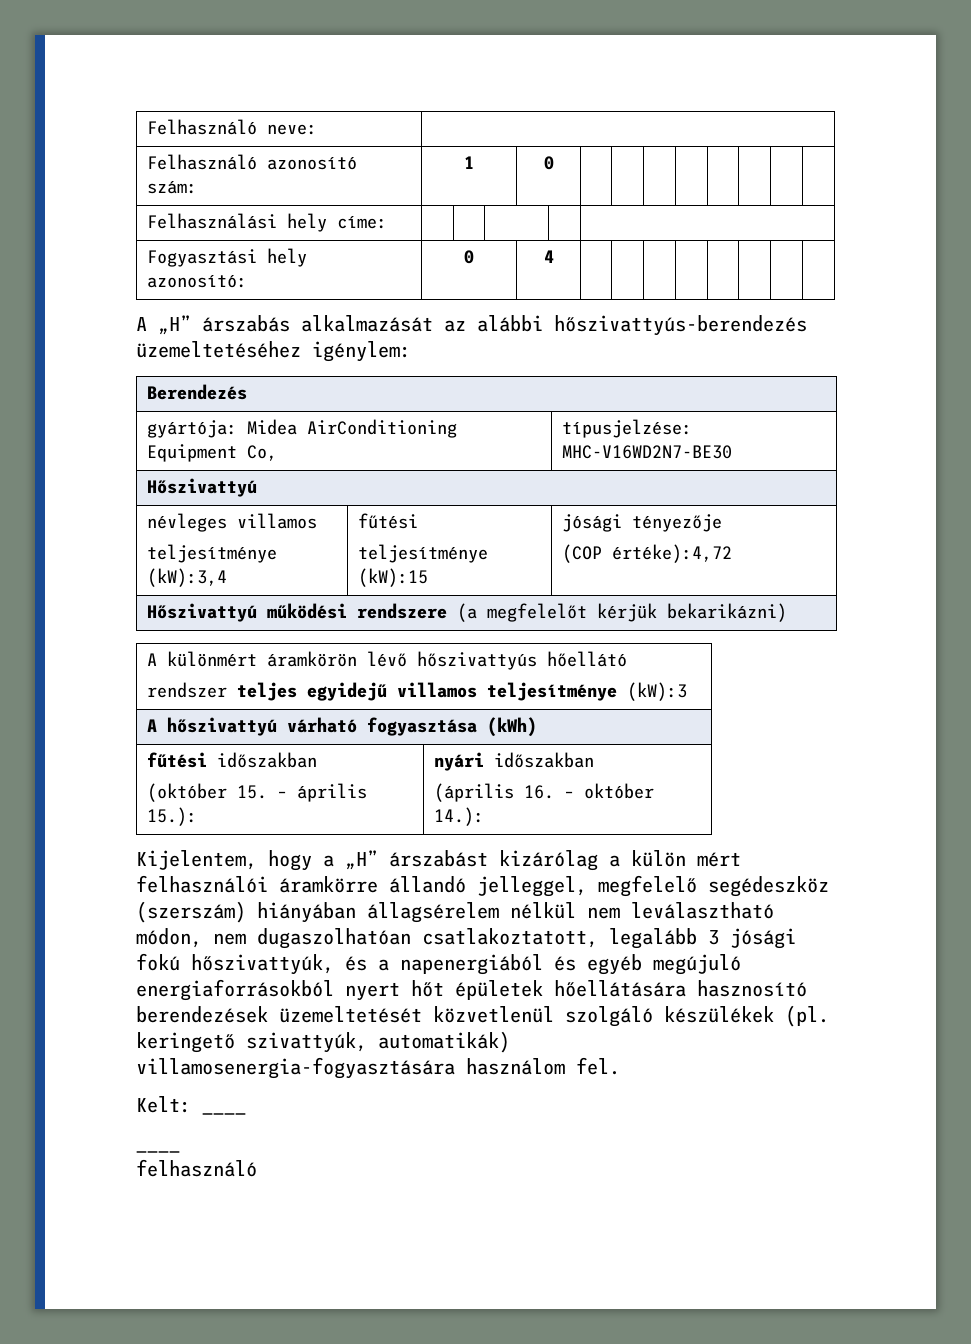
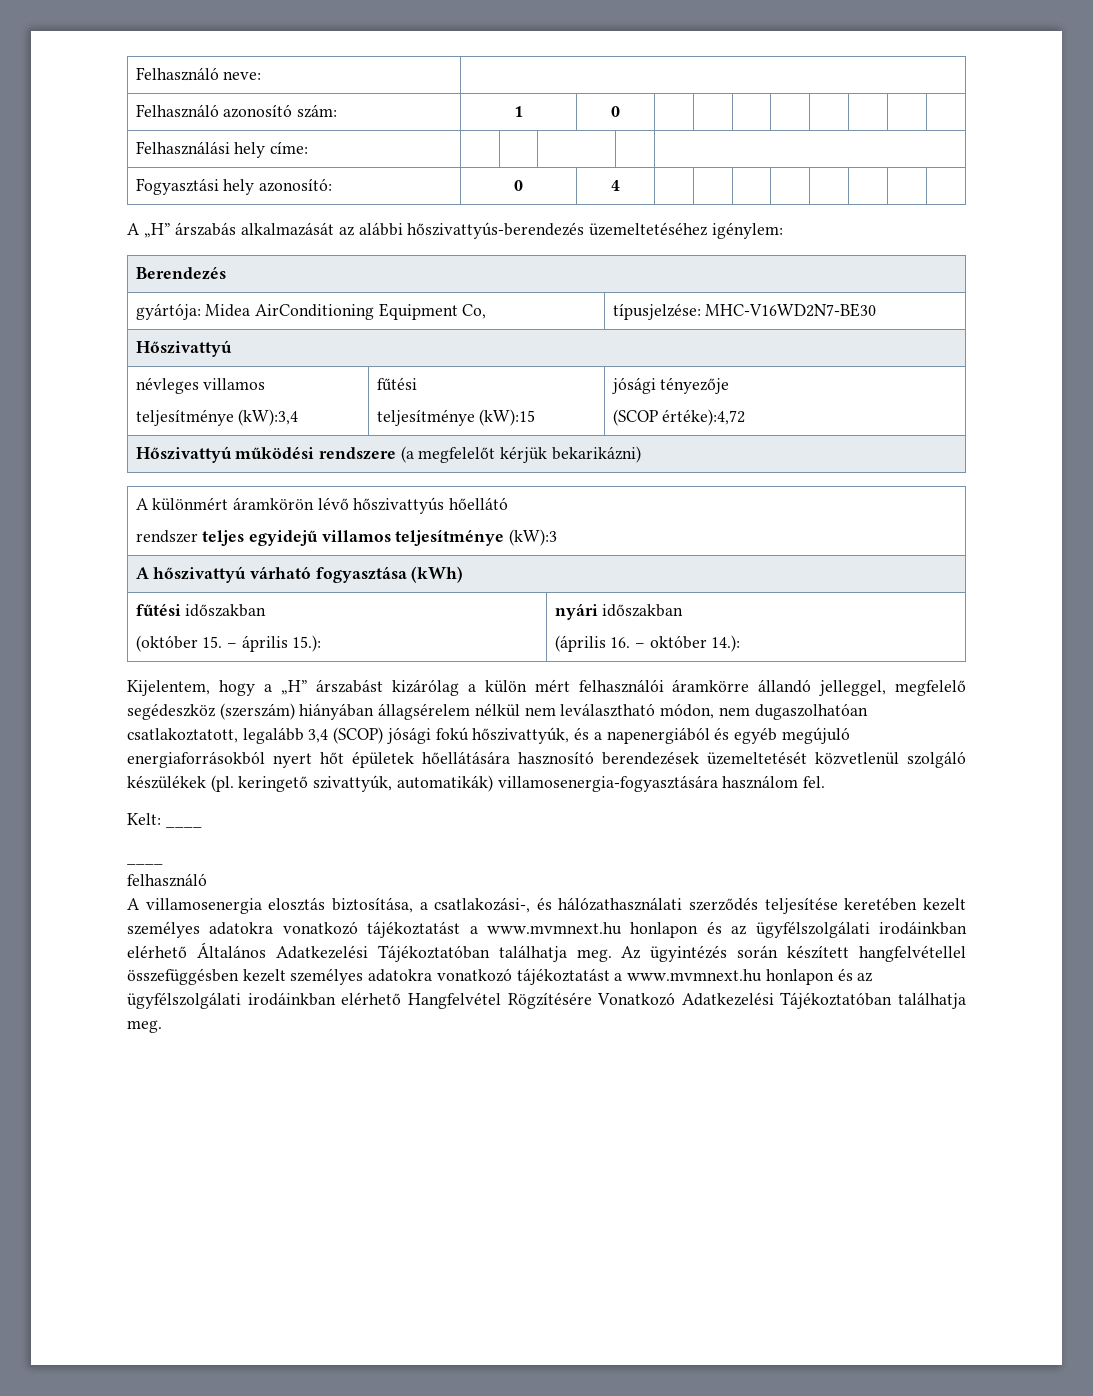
[561,544,602,563] (COP -> [612,409,658,426] (SCOP
[708,930,719,945] 3 -> [308,727,384,744] 3,4 (SCOP)
(257, 1168) none -> [127,897,966,914] [127,921,967,938] [127,942,966,962] [127,968,874,985] [127,992,966,1009] [127,1020,162,1033] // A villamosenergia elosztás biztosítása, a csatlakozási-, és hálózathasználati szerződés teljesítése keretében kezelt személyes adatokra vonatkozó tájékoztatást a www.mvmnext.hu honlapon és az ügyfélszolgálati irodáinkban elérhető Általános Adatkezelési Tájékoztatóban találhatja meg. Az ügyintézés során készített hangfelvétellel összefüggésben kezelt személyes adatokra vonatkozó tájékoztatást a www.mvmnext.hu honlapon és az ügyfélszolgálati irodáinkban elérhető Hangfelvétel Rögzítésére Vonatkozó Adatkezelési Tájékoztatóban találhatja meg.

